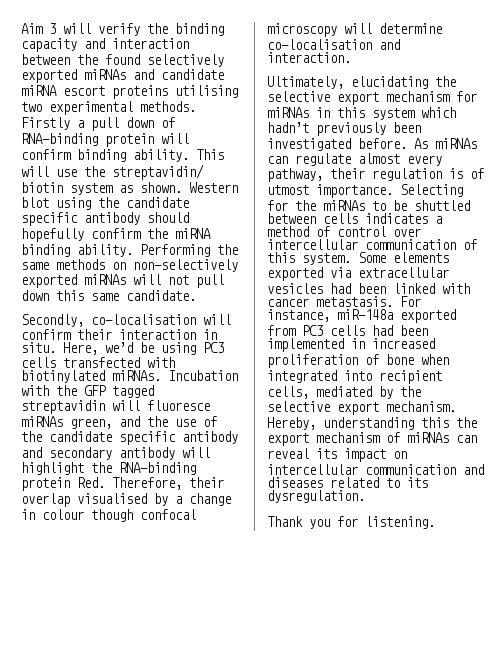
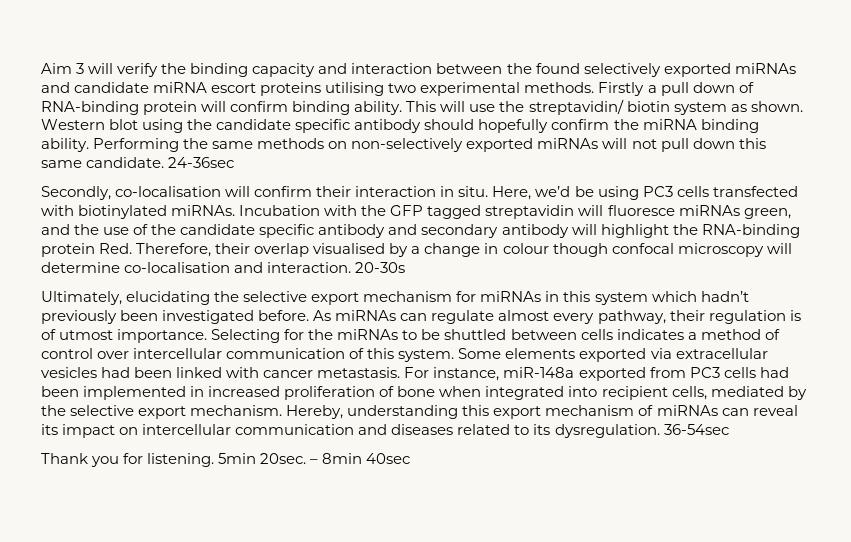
(196, 295) none -> [168,157,235,168] 24-36sec
(351, 57) none -> [355,262,406,273] 20-30s
[456,417,477,428] the -> (490, 410) none
(365, 496) none -> [663,424,729,435] 36-54sec
(435, 522) none -> [218,453,411,464] 5min 20sec. – 8min 40sec

